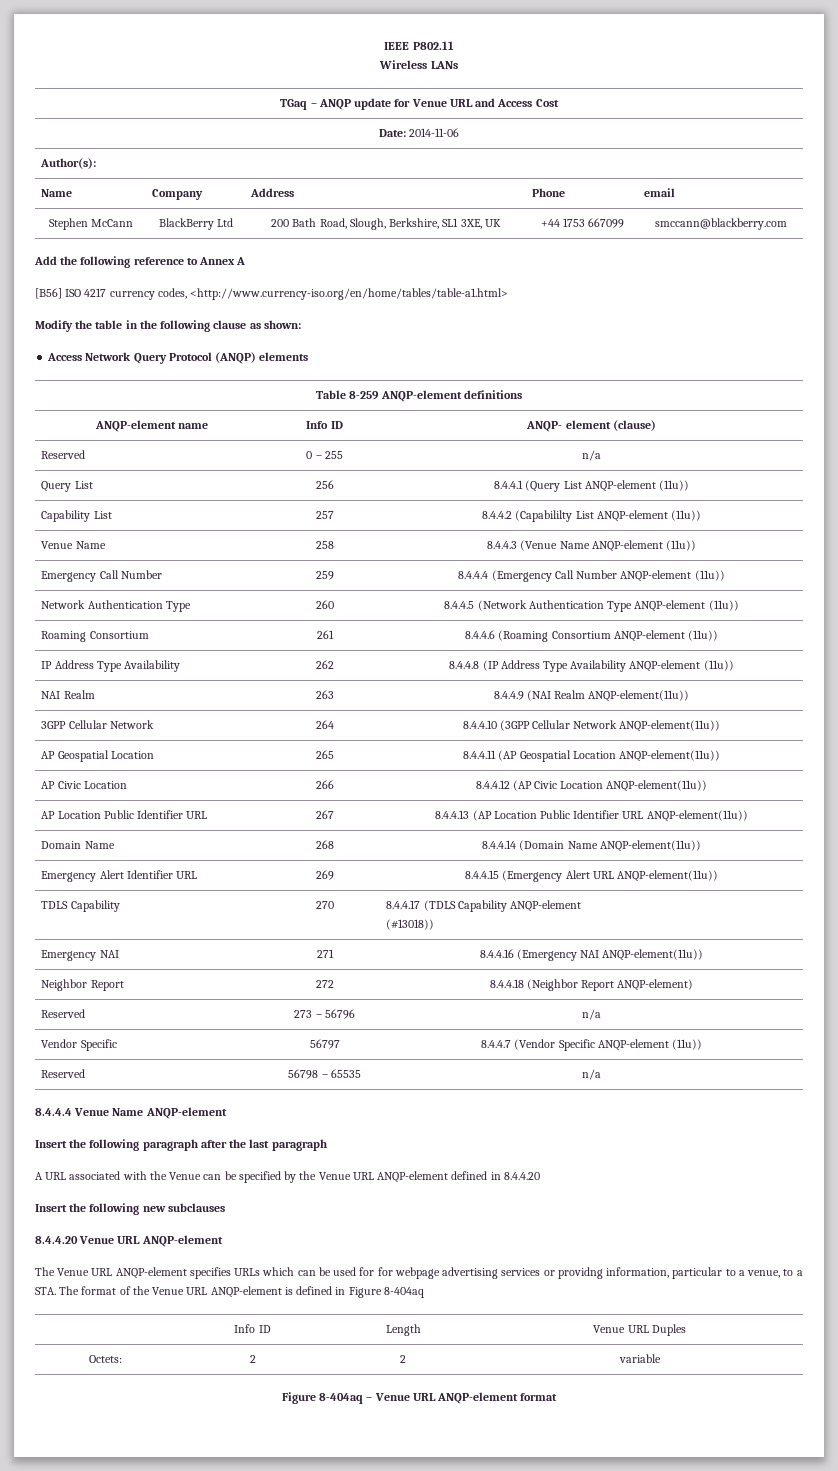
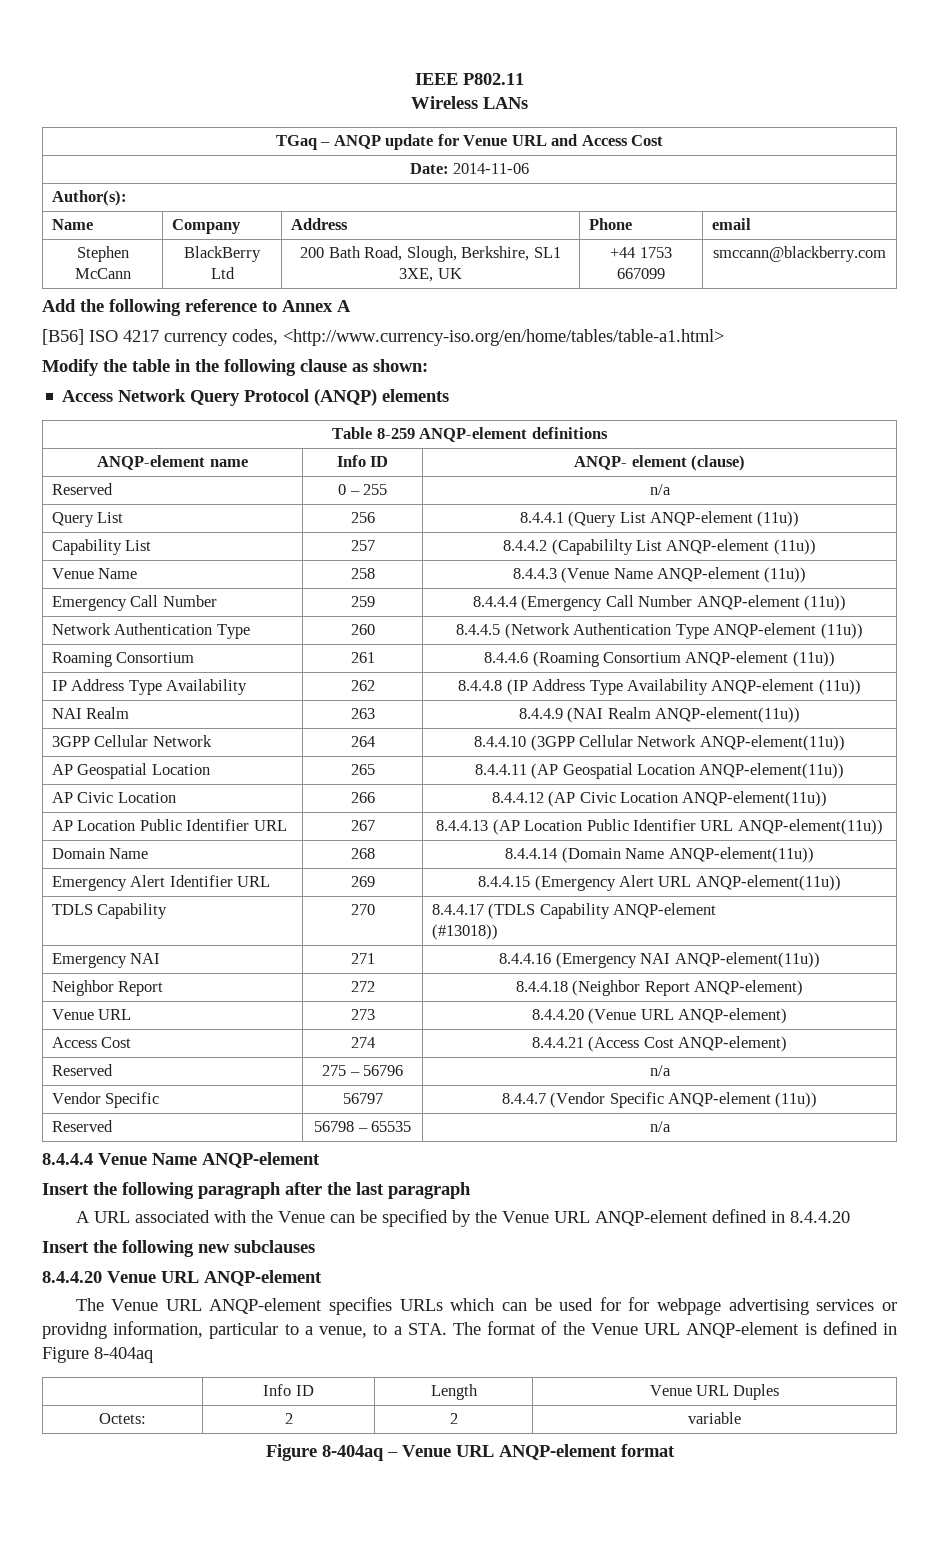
[41,1009,86,1018] [294,1010,313,1018] // Reserved | 273 -> [51,1009,132,1020] [350,1009,375,1020] [531,1008,788,1024] [51,1037,132,1048] [350,1037,375,1048] [531,1036,788,1052] [51,1064,113,1076] [322,1065,347,1076] // Venue URL | 273 | 8.4.4.20 (Venue URL ANQP-element) // Access Cost | 274 | 8.4.4.21 (Access Cost ANQP-element) // Reserved | 275

